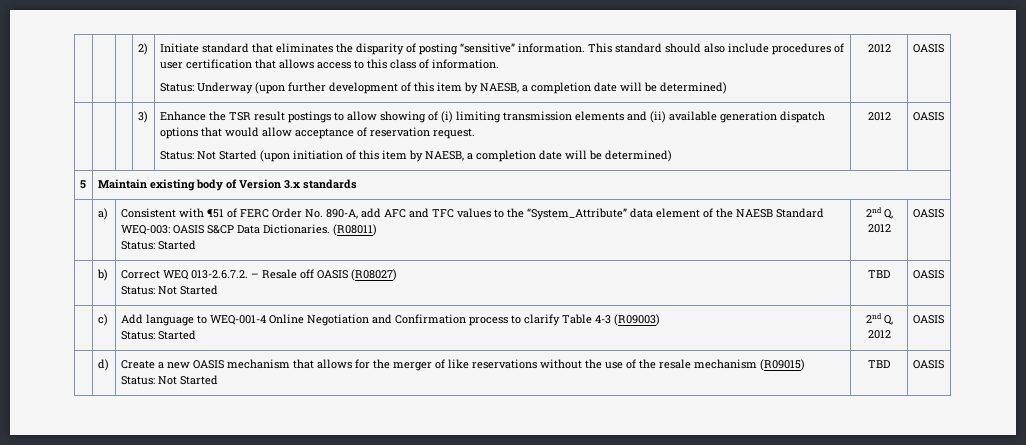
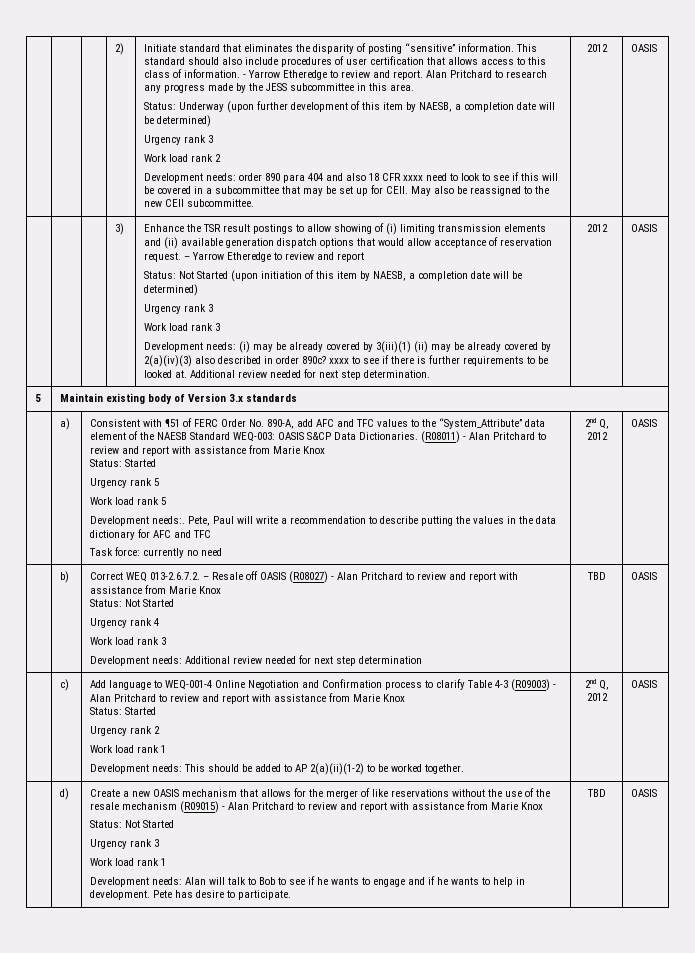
(499, 64) none -> [243,70,548,80] [144,83,415,93] - Yarrow Etheredge to review and report. Alan Pritchard to research any progress made by the JESS subcommittee in this area.
(727, 88) none -> [144,135,214,145] [144,154,222,162] [144,172,559,183] [144,185,550,196] [144,199,255,207] // Urgency rank 3 // Work load rank 2 // Development needs: order 890 para 404 and also 18 CFR xxxx need to look to see if this will be covered in a subcommittee that may be set up for CEII. May also be reassigned to the new CEII subcommittee.
(475, 133) none -> [184,252,365,262] – Yarrow Etheredge to review and report
(672, 156) none -> [144,304,214,314] [144,323,221,331] [144,341,552,353] [144,355,549,367] [144,369,431,380] // Urgency rank 3 // Work load rank 3 // Development needs: (i) may be already covered by 3(iii)(1) (ii) may be already covered by 2(a)(iv)(3) also described in order 890c? xxxx to see if there is further requirements to be looked at. Additional review needed for next step determination.
[120,240,196,250] // Status: Started -> [463,432,547,440] [90,445,326,456] [90,459,157,467] [90,478,160,488] [90,497,167,505] [90,516,557,526] [90,529,212,540] [89,547,223,558] - Alan Pritchard to review and report with assistance from Marie Knox // Status: Started // Urgency rank 5 // Work load rank 5 // Development needs:. Pete, Paul will write a recommendation to describe putting the values in the data dictionary for AFC and TFC // Task force: currently no need
[120,285,218,295] // Status: Not Started -> [331,572,519,582] [90,585,222,594] [90,599,175,607] [90,618,160,628] [90,637,167,645] [90,655,423,666] - Alan Pritchard to review and report with assistance from Marie Knox // Status: Not Started // Urgency rank 4 // Work load rank 3 // Development needs: Additional review needed for next step determination
[120,330,196,340] // Status: Started -> [553,684,557,688] [90,693,406,704] [90,707,157,715] [90,726,161,736] [90,745,167,753] [90,763,465,775] - Alan Pritchard to review and report with assistance from Marie Knox // Status: Started // Urgency rank 2 // Work load rank 1 // Development needs: This should be added to AP 2(a)(ii)(1-2) to be worked together.
[120,375,218,385] // Status: Not Started -> [222,801,544,812] [90,820,175,828] [90,839,160,849] [90,858,167,866] [90,876,526,887] [90,890,292,900] - Alan Pritchard to review and report with assistance from Marie Knox // Status: Not Started // Urgency rank 3 // Work load rank 1 // Development needs: Alan will talk to Bob to see if he wants to engage and if he wants to help in development. Pete has desire to participate.

